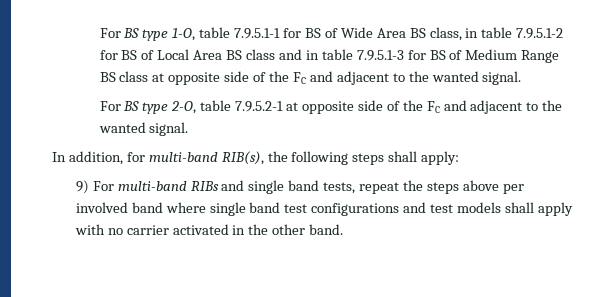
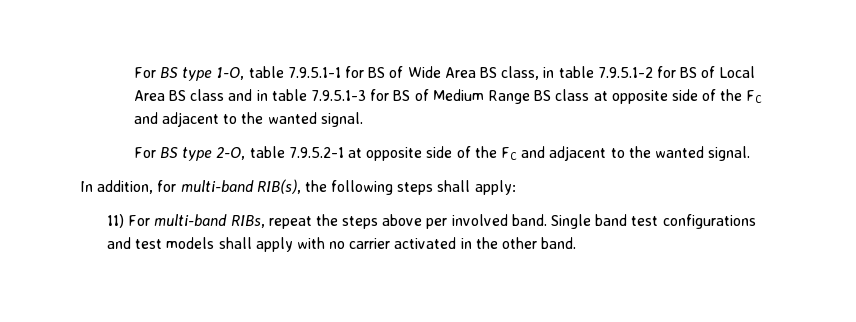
[75,180,89,194] 9) -> [106,214,124,228] 11)
[190,180,356,194] RIBs and single band tests, -> [230,215,265,228] RIBs,
[131,202,246,216] band where single -> [511,214,591,229] band. Single

